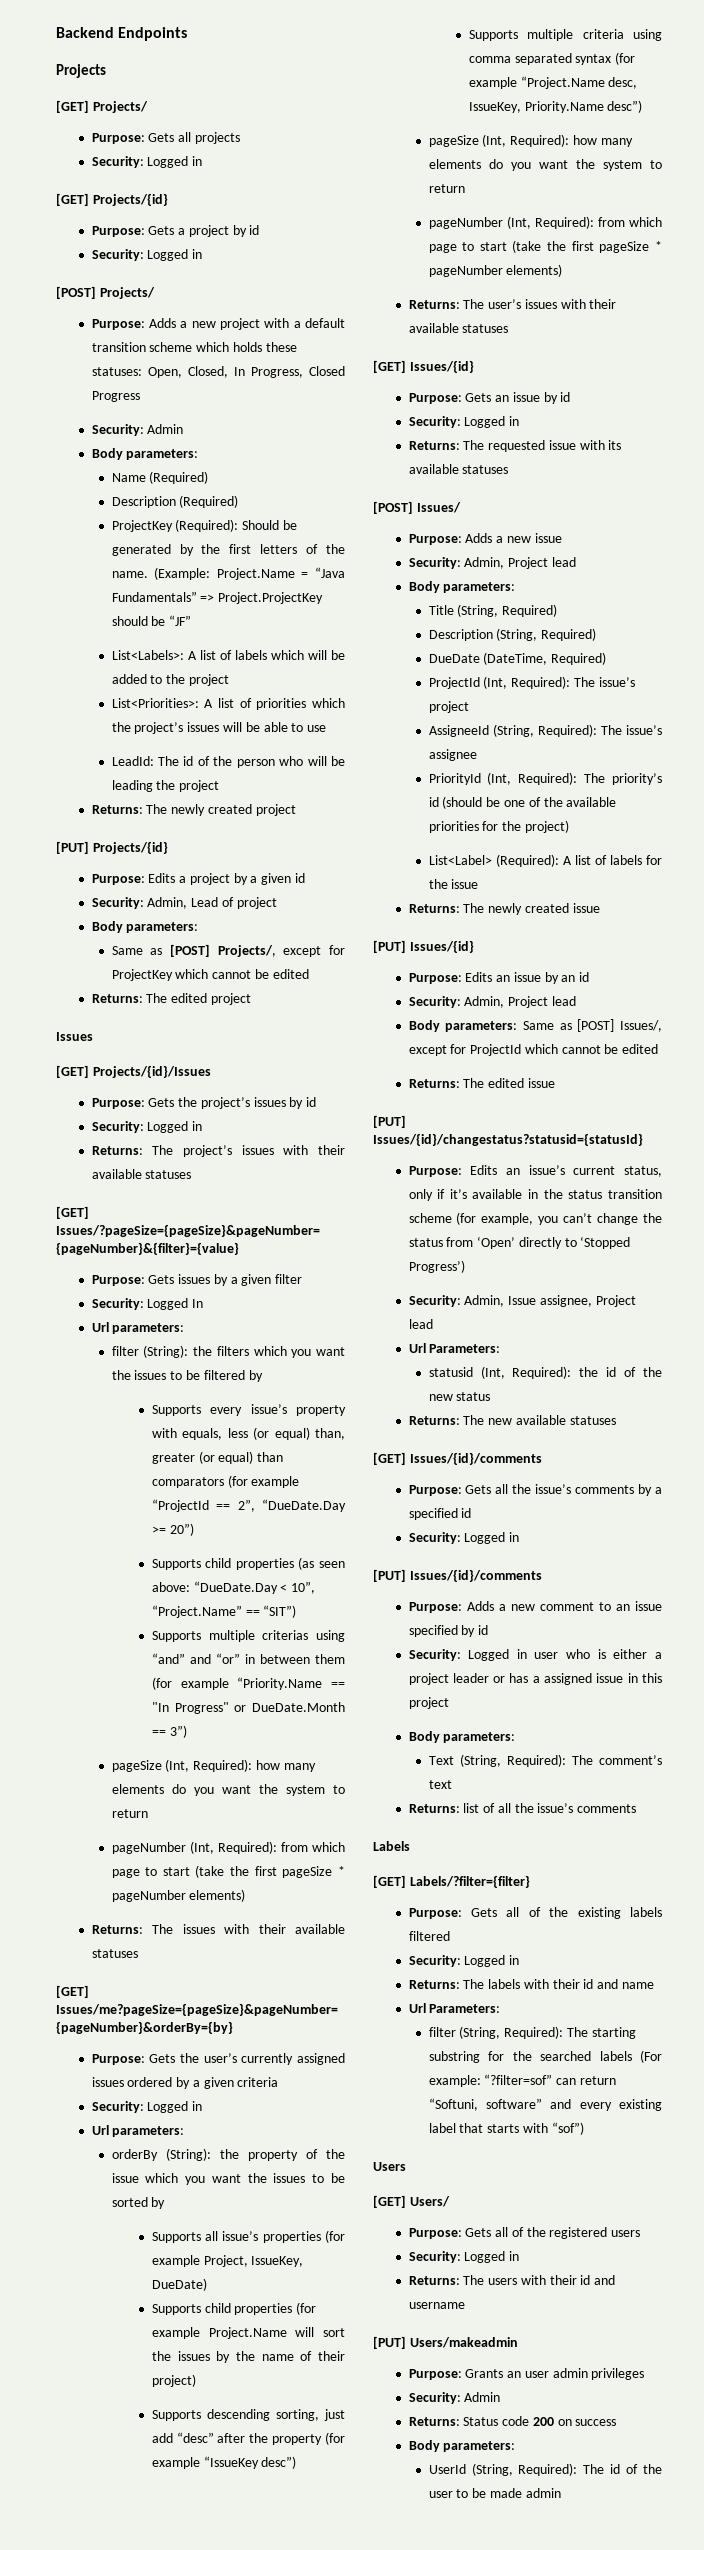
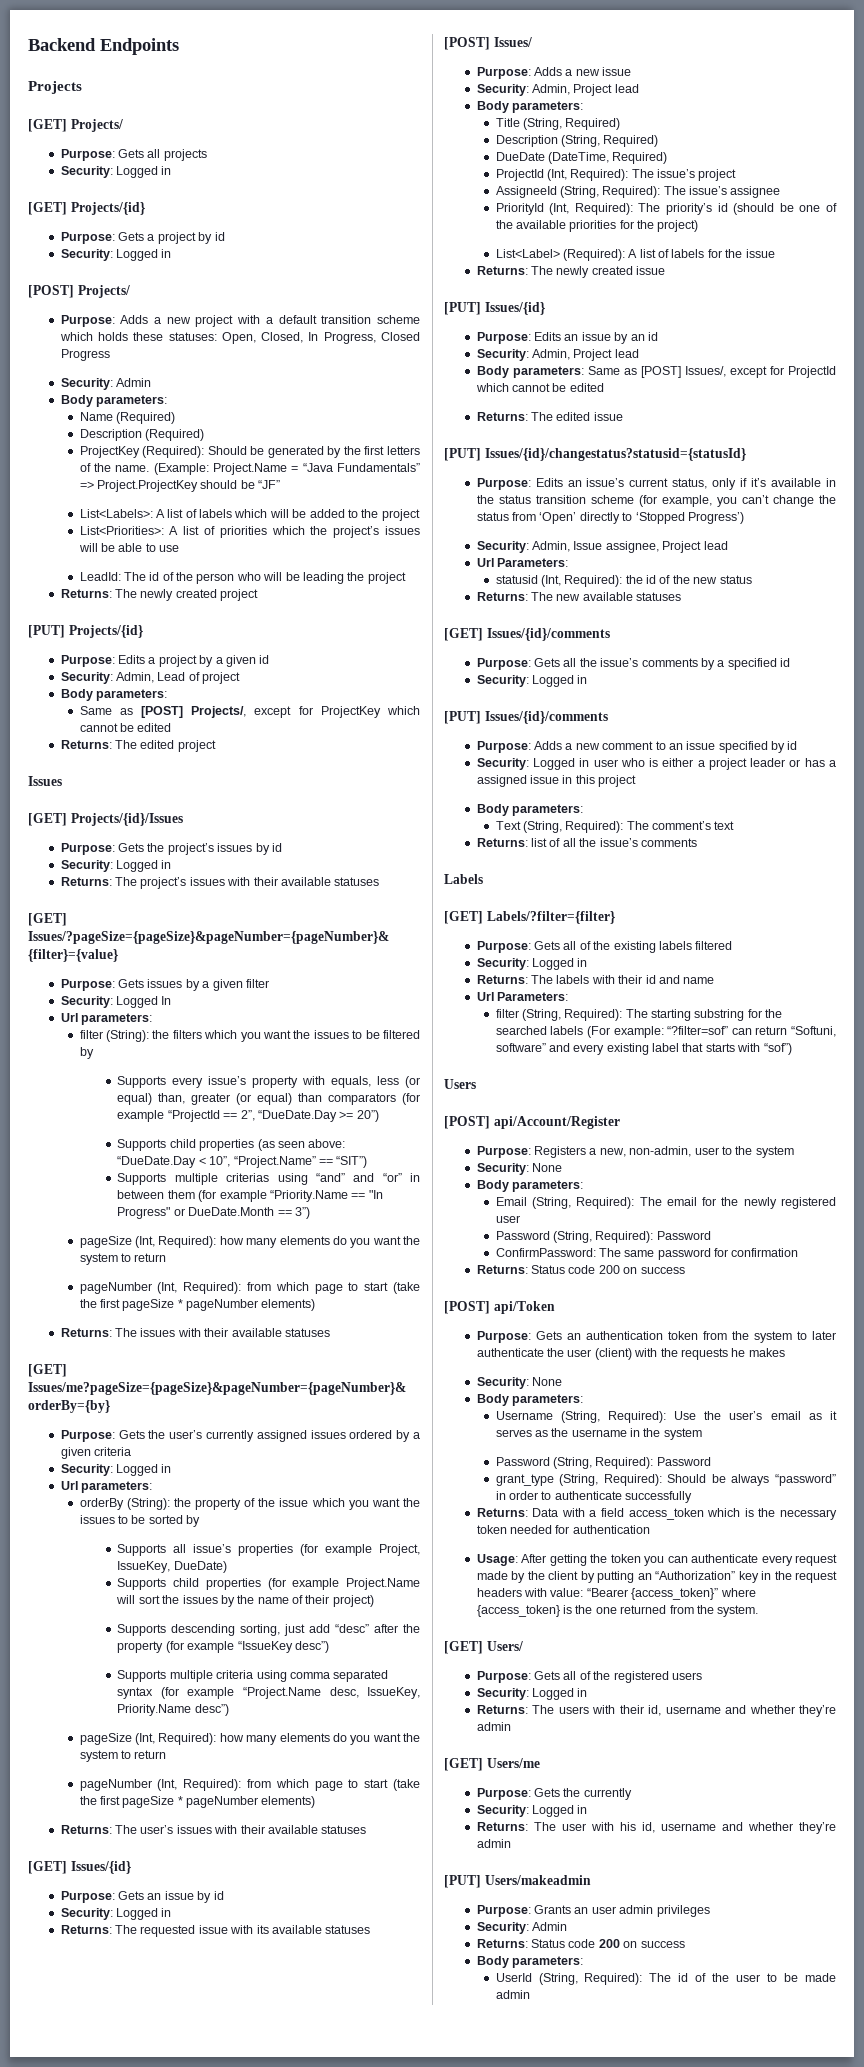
(406, 2166) none -> [444,1116,620,1129] [476,1146,794,1158] [476,1163,563,1175] [476,1180,584,1192] [495,1197,837,1209] [495,1215,520,1223] [495,1231,711,1243] [495,1248,799,1260] [476,1265,685,1274] [444,1301,555,1314] [476,1331,836,1343] [476,1348,785,1360] [476,1377,563,1389] [476,1394,584,1406] [495,1411,838,1423] [495,1428,702,1440] [495,1457,711,1469] [495,1474,836,1486] [495,1491,693,1503] [476,1508,837,1520] [476,1525,650,1534] [476,1554,837,1566] [476,1571,837,1583] [476,1588,756,1600] [476,1605,759,1617] // [POST] api/Account/Register // Purpose: Registers a new, non-admin, user to the system // Security: None // Body parameters: // Email (String, Required): The email for the newly registered user // Password (String, Required): Password // ConfirmPassword: The same password for confirmation // Returns: Status code 200 on success // [POST] api/Token // Purpose: Gets an authentication token from the system to later authenticate the user (client) with the requests he makes // Security: None // Body parameters: // Username (String, Required): Use the user’s email as it serves as the username in the system // Password (String, Required): Password // grant_type (String, Required): Should be always “password” in order to authenticate successfully // Returns: Data with a field access_token which is the necessary token needed for authentication // Usage: After getting the token you can authenticate every request made by the client by putting an “Authorization” key in the request headers with value: “Bearer {access_token}” where {access_token} is the one returned from the system.
[580,2275,616,2285] [408,2302,465,2309] id and username -> [648,1705,836,1717] [476,1722,511,1731] [444,1758,540,1771] [476,1788,632,1800] [476,1805,588,1817] [476,1822,836,1834] [476,1839,511,1848] id, username and whether they’re admin // [GET] Users/me // Purpose: Gets the currently // Security: Logged in // Returns: The user with his id, username and whether they’re admin

